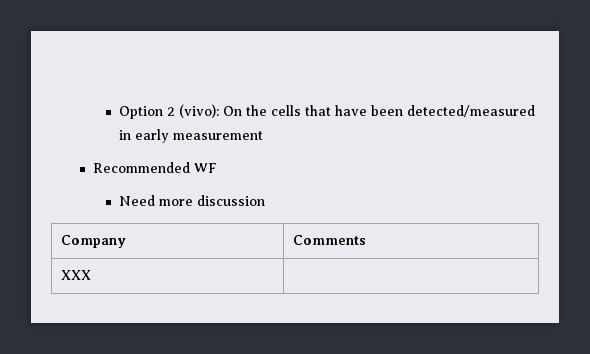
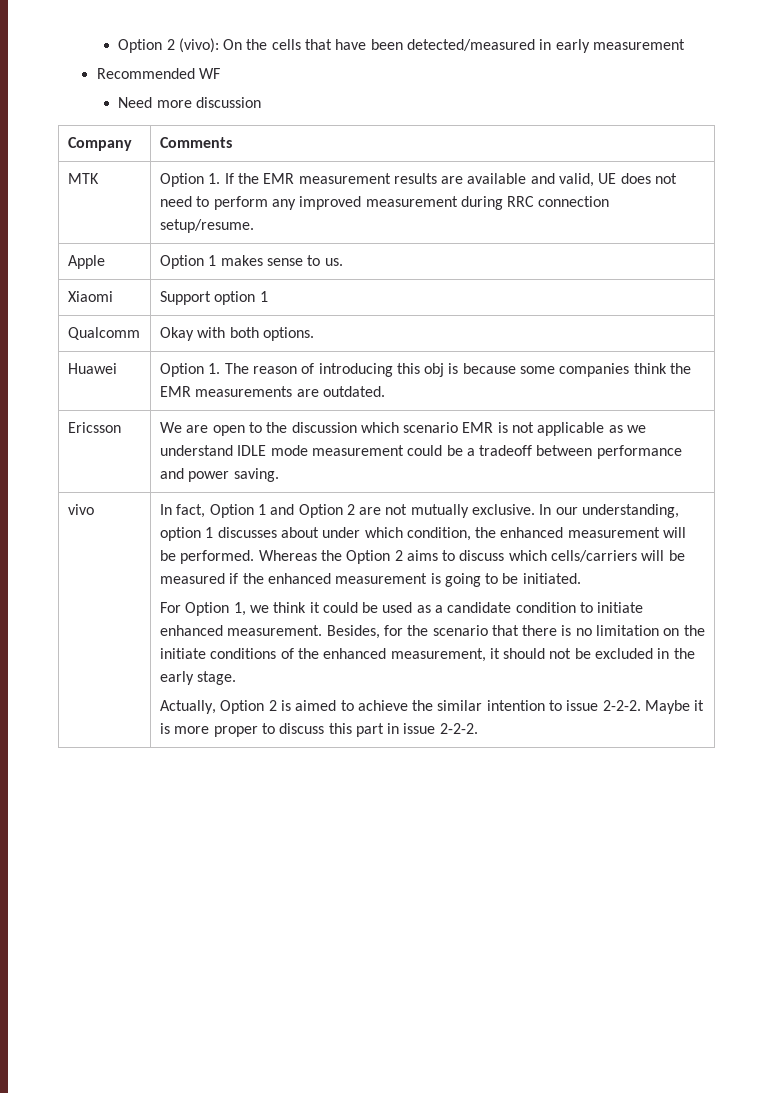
[60,270,91,280] XXX | -> [67,173,99,184] [159,173,678,187] [159,196,610,210] [159,219,254,233] [67,255,105,269] [159,255,343,269] [67,291,113,302] [159,291,268,305] [67,327,140,340] [159,327,314,341] [67,363,117,374] [159,363,692,377] [159,386,385,397] [67,422,121,433] [159,422,647,436] [159,445,682,459] [159,468,279,482] [67,504,94,515] [159,504,680,518] [159,527,687,541] [159,550,685,564] [159,573,581,587] [159,602,644,616] [159,625,705,639] [159,648,695,662] [159,671,237,685] [159,700,705,714] [159,723,478,737] MTK | Option 1. If the EMR measurement results are available and valid, UE does not need to perform any improved measurement during RRC connection setup/resume. // Apple | Option 1 makes sense to us. // Xiaomi | Support option 1 // Qualcomm | Okay with both options. // Huawei | Option 1. The reason of introducing this obj is because some companies think the EMR measurements are outdated. // Ericsson | We are open to the discussion which scenario EMR is not applicable as we understand IDLE mode measurement could be a tradeoff between performance and power saving. // vivo | In fact, Option 1 and Option 2 are not mutually exclusive. In our understanding, option 1 discusses about under which condition, the enhanced measurement will be performed. Whereas the Option 2 aims to discuss which cells/carriers will be measured if the enhanced measurement is going to be initiated. // For Option 1, we think it could be used as a candidate condition to initiate enhanced measurement. Besides, for the scenario that there is no limitation on the initiate conditions of the enhanced measurement, it should not be excluded in the early stage. // Actually, Option 2 is aimed to achieve the similar intention to issue 2-2-2. Maybe it is more proper to discuss this part in issue 2-2-2.

